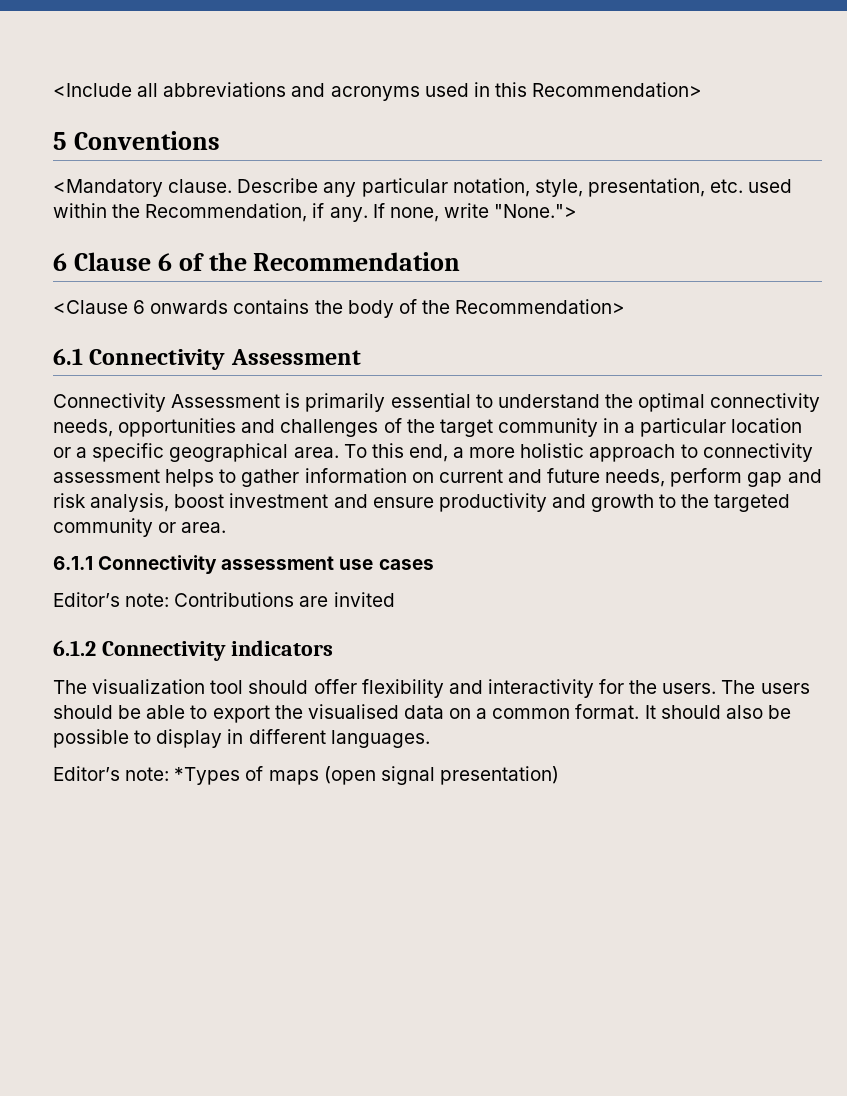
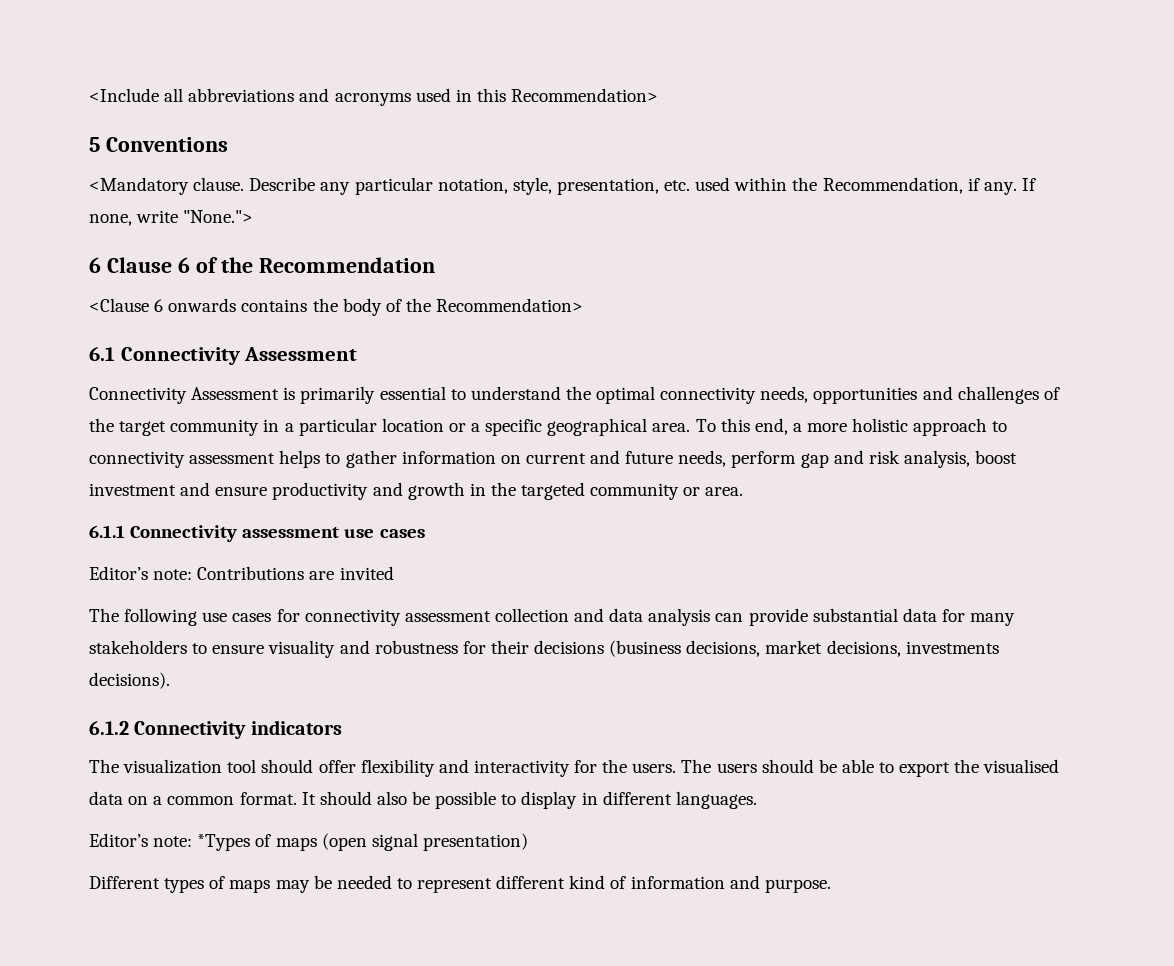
[659,494,677,508] to -> [469,483,486,496] in
(395, 599) none -> [89,608,1016,626] [89,640,999,658] [89,672,170,689] // The following use cases for connectivity assessment collection and data analysis can provide substantial data for many stakeholders to ensure visuality and robustness for their decisions (business decisions, market decisions, investments decisions).
(559, 775) none -> [89,875,831,893] // Different types of maps may be needed to represent different kind of information and purpose.

